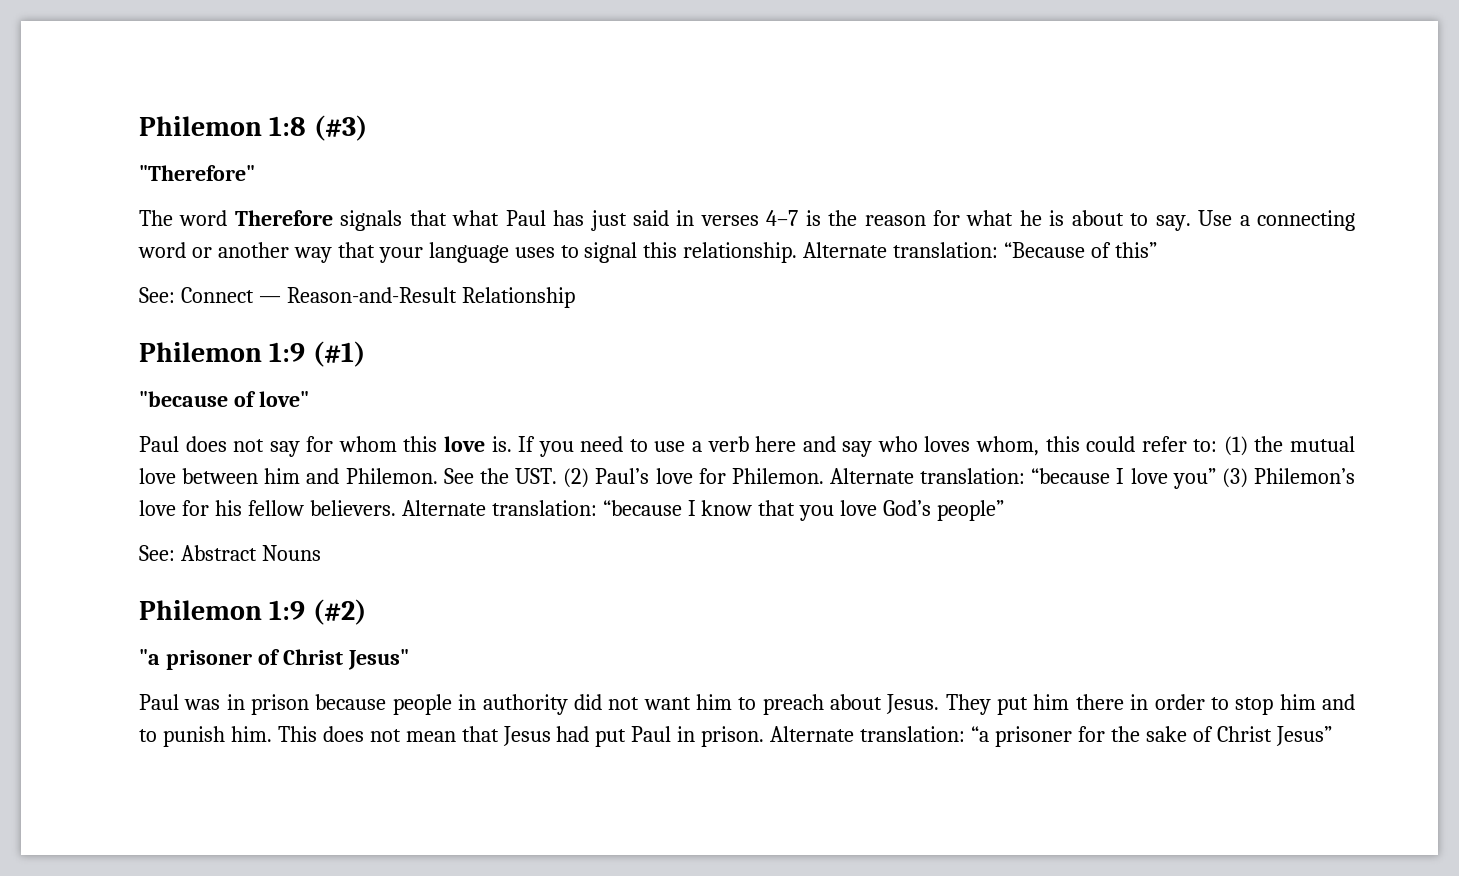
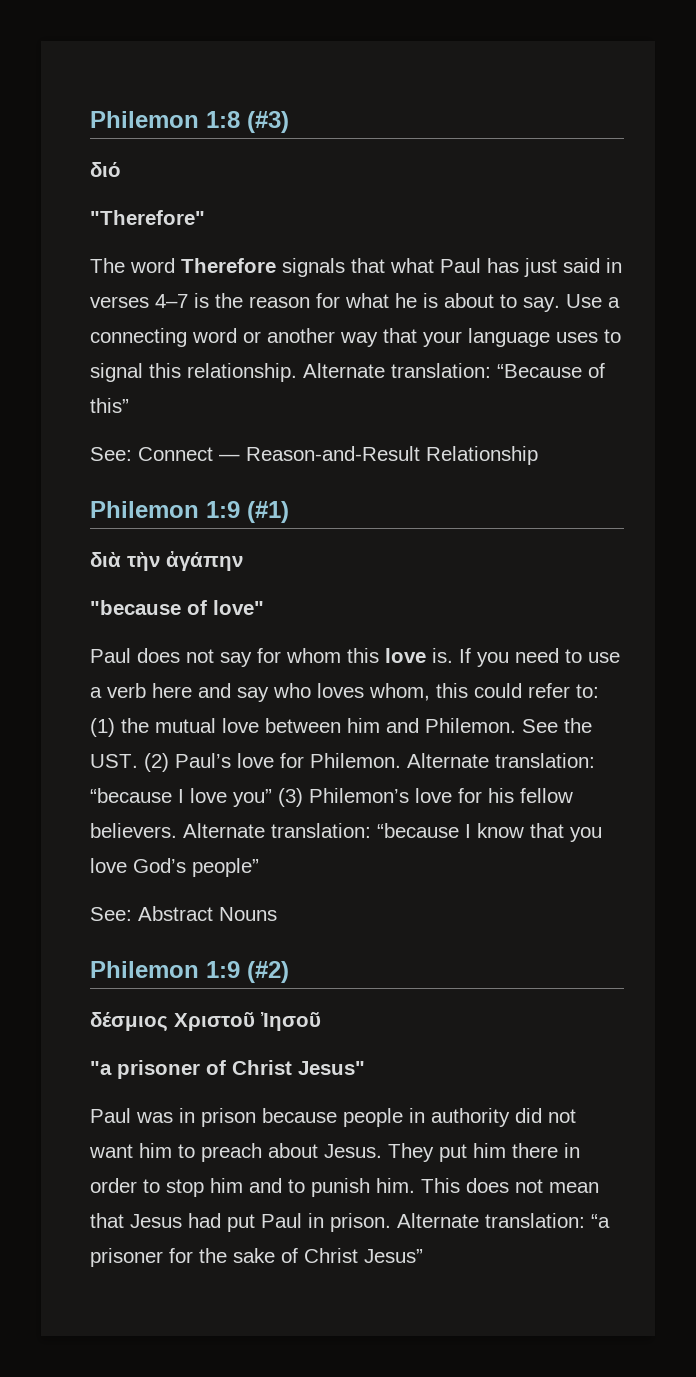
(367, 128) none -> [90,162,121,177] // διό
(365, 354) none -> [90,551,243,571] // διὰ τὴν ἀγάπην
(366, 612) none -> [90,1012,321,1032] // δέσμιος Χριστοῦ Ἰησοῦ

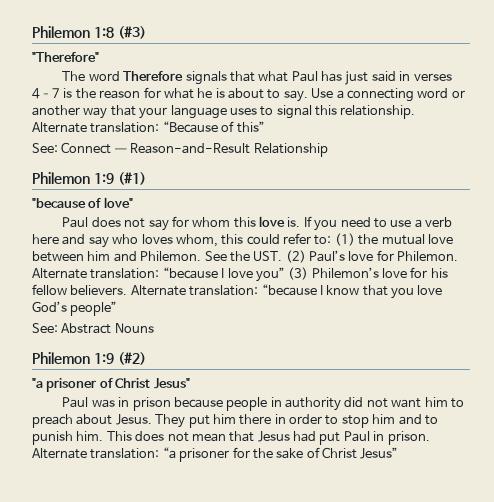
[90,162,121,177] // διό -> (146, 32) none
[90,551,243,571] // διὰ τὴν ἀγάπην -> (146, 178) none
[90,1012,321,1032] // δέσμιος Χριστοῦ Ἰησοῦ -> (146, 358) none

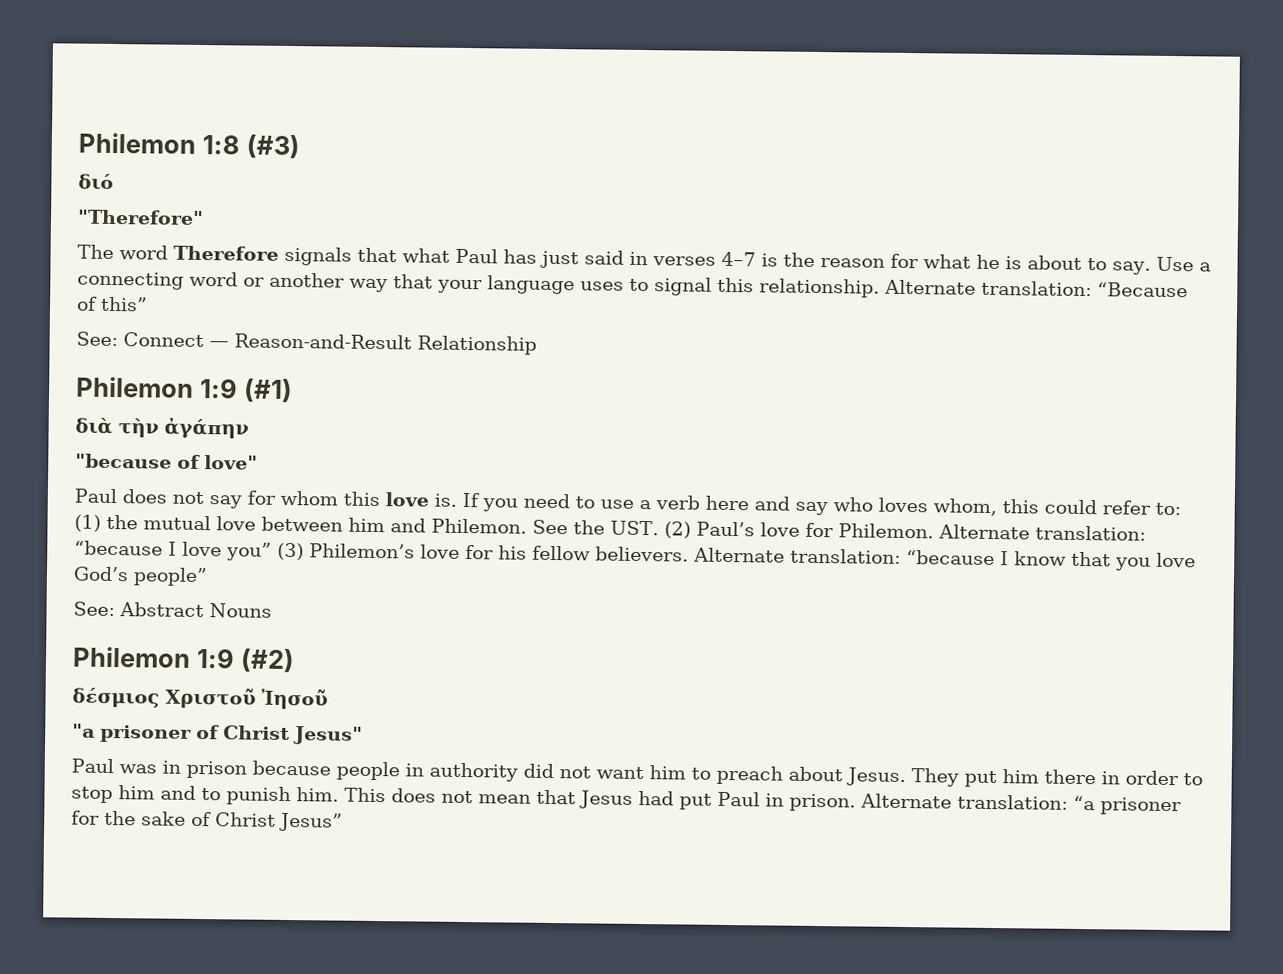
(146, 32) none -> [78,173,114,190] // διό
(146, 178) none -> [75,417,249,439] // διὰ τὴν ἀγάπην
(146, 358) none -> [72,687,328,710] // δέσμιος Χριστοῦ Ἰησοῦ

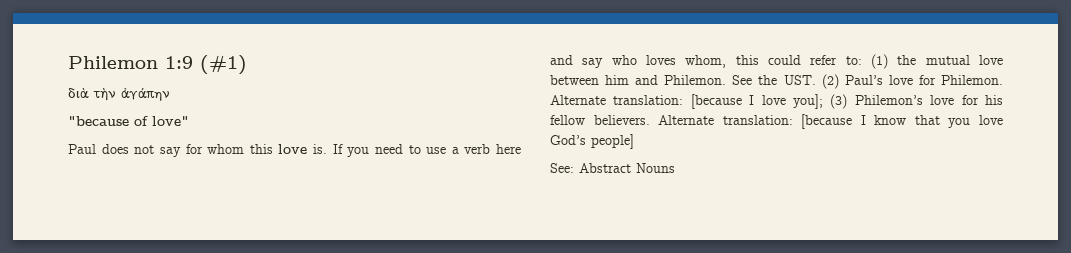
[78,132,300,160] [78,173,114,190] [77,209,204,226] [77,244,1211,275] [77,271,1188,298] [76,296,148,312] [76,331,537,355] [75,376,194,398] Philemon 1:8 (#3) // διό // "Therefore" // The word Therefore signals that what Paul has just said in verses 4–7 is the reason for what he is about to say. Use a connecting word or another way that your language uses to signal this relationship. Alternate translation: “Because of this” // See: Connect — Reason-and-Result Relationship // Philemon -> [68,56,158,69] Philemon
[74,540,163,556] “because -> [690,94,742,109] [because
[226,542,272,561] you” -> [793,94,823,109] you];
[906,550,995,566] “because -> [801,114,853,129] [because
[133,567,208,587] people” -> [591,134,634,149] people]
[72,646,295,674] [72,687,328,710] [72,723,363,745] [71,758,1203,788] [71,785,1182,816] [71,810,343,832] // Philemon 1:9 (#2) // δέσμιος Χριστοῦ Ἰησοῦ // "a prisoner of Christ Jesus" // Paul was in prison because people in authority did not want him to preach about Jesus. They put him there in order to stop him and to punish him. This does not mean that Jesus had put Paul in prison. Alternate translation: “a prisoner for the sake of Christ Jesus” -> (675, 168) none

